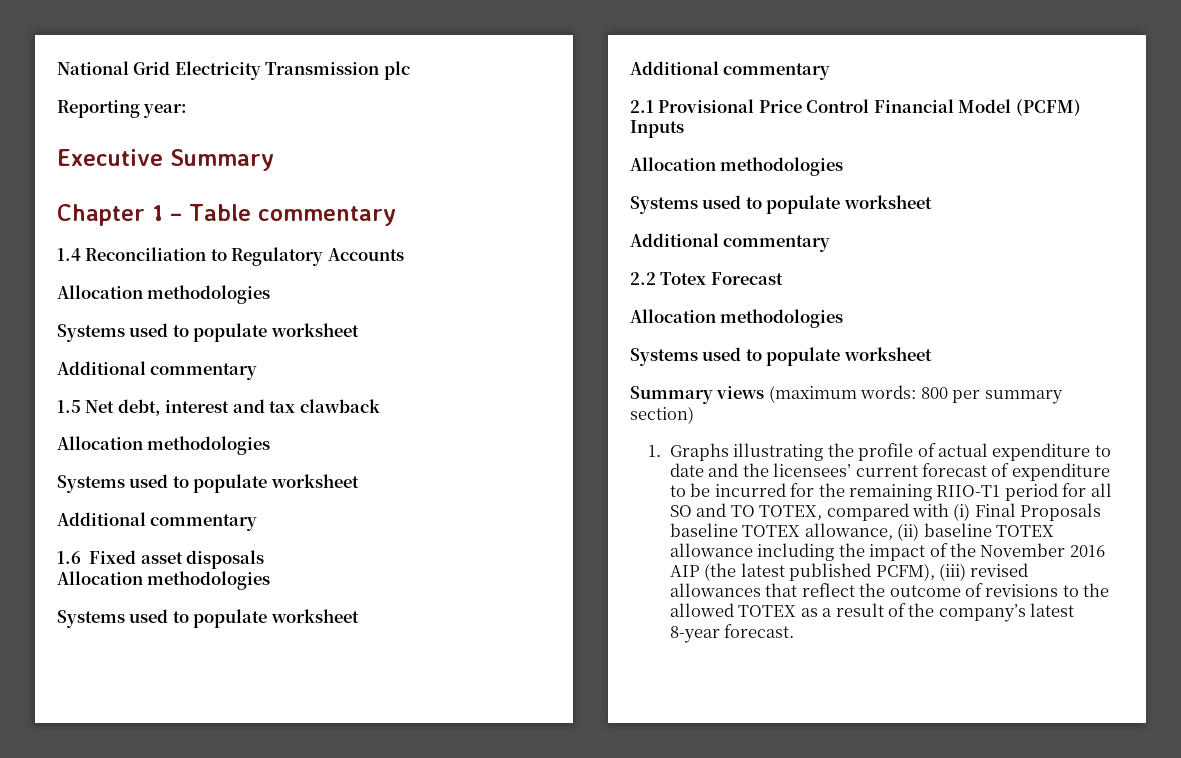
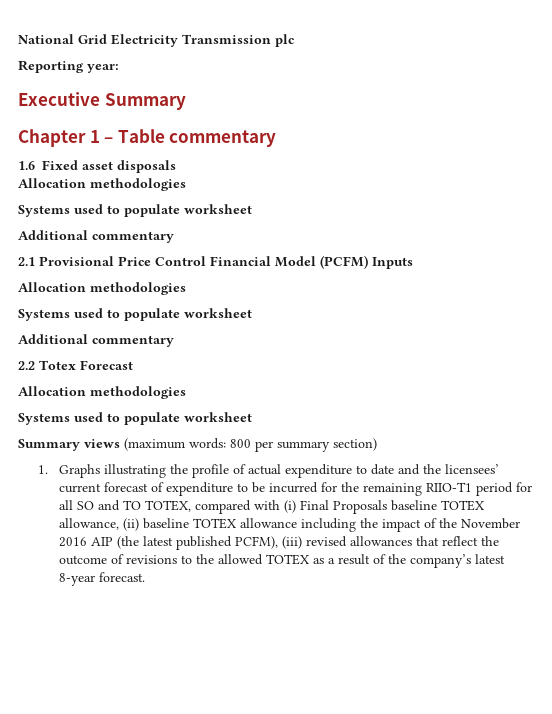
[57,247,404,266] [57,285,271,304] [57,323,359,342] [57,361,258,380] [57,399,380,416] [57,436,271,455] [57,474,359,493] [57,512,258,531] // 1.4 Reconciliation to Regulatory Accounts // Allocation methodologies // Systems used to populate worksheet // Additional commentary // 1.5 Net debt, interest and tax clawback // Allocation methodologies // Systems used to populate worksheet // Additional commentary -> (277, 138) none

